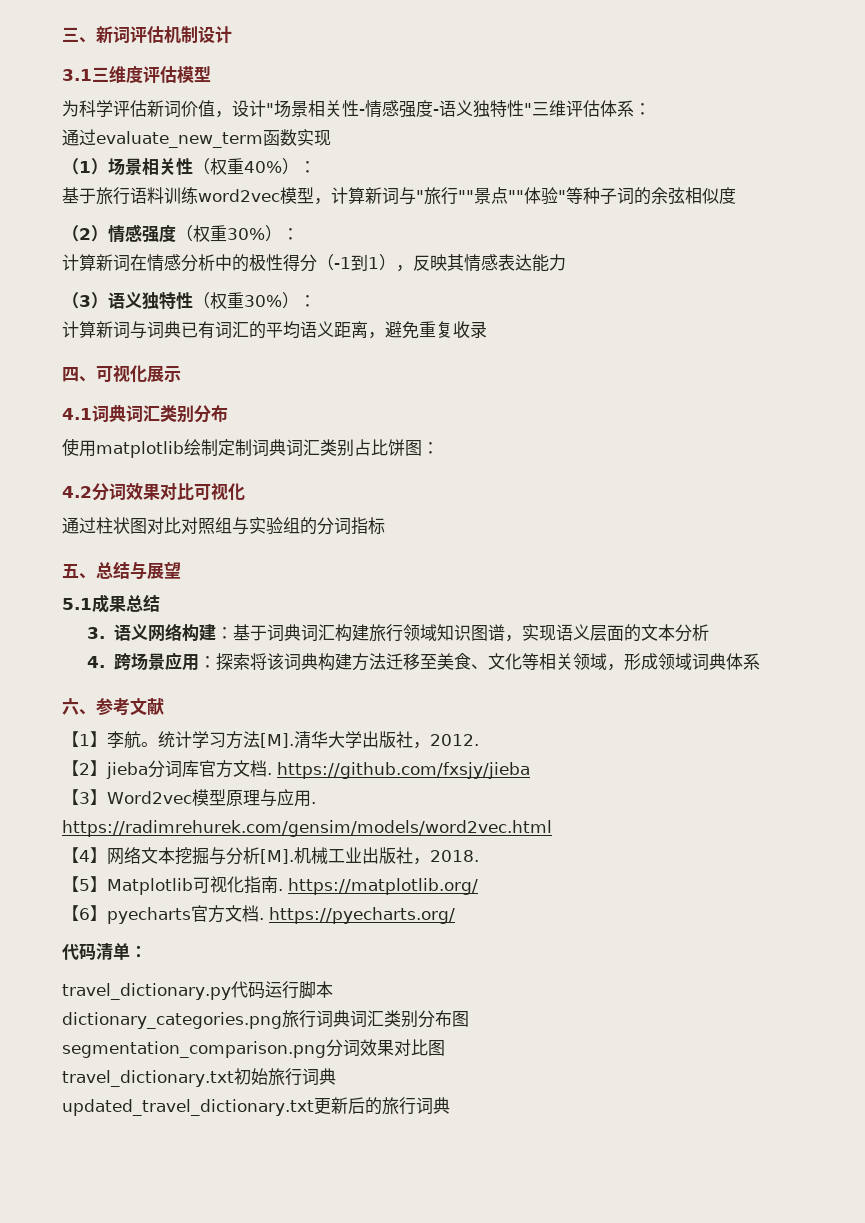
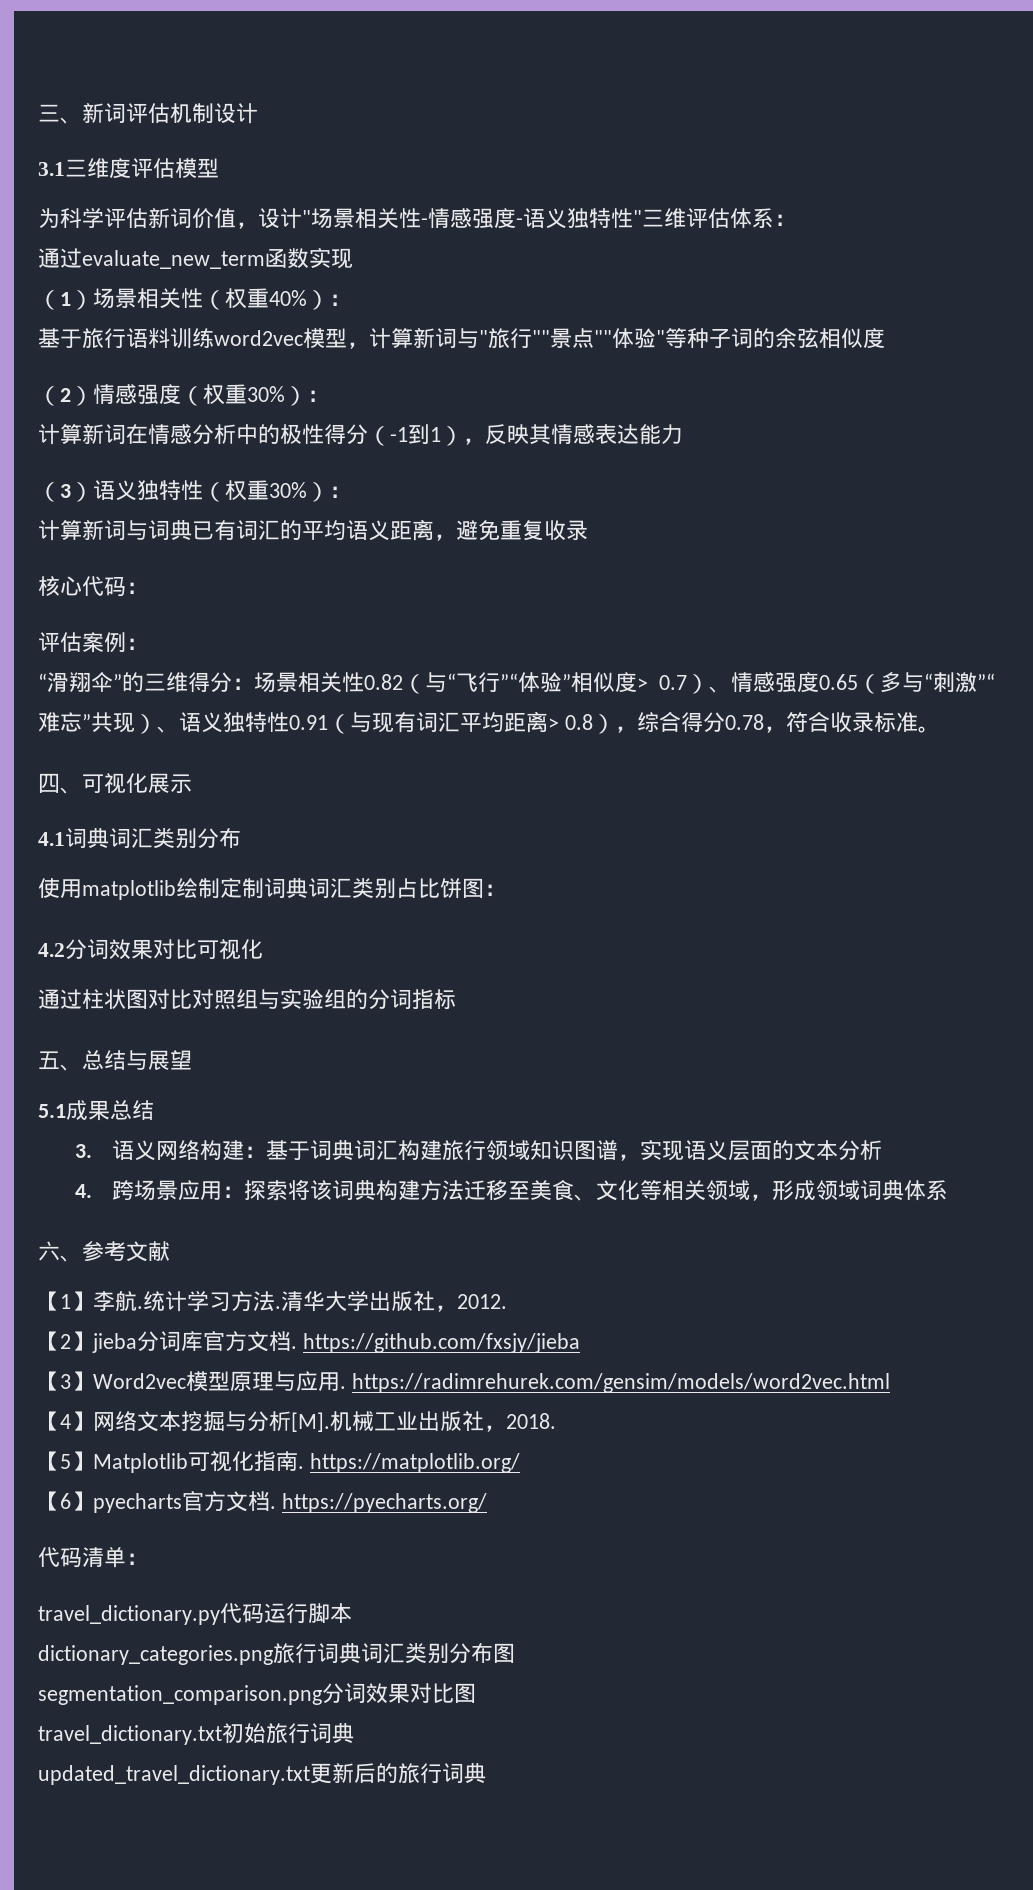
(487, 329) none -> [38,576,148,597] [38,632,148,653] [38,672,995,694] [38,711,940,734] // 核心代码： // 评估案例： // “滑翔伞”的三维得分：场景相关性0.82（与“飞行”“体验”相似度> 0.7）、情感强度0.65（多与“刺激”“难忘”共现）、语义独特性0.91（与现有词汇平均距离> 0.8），综合得分0.78，符合收录标准。
[141,742,158,747] 。 -> [137,1306,143,1309] .
[260,733,294,748] [M]. -> [275,1306,281,1309] .

